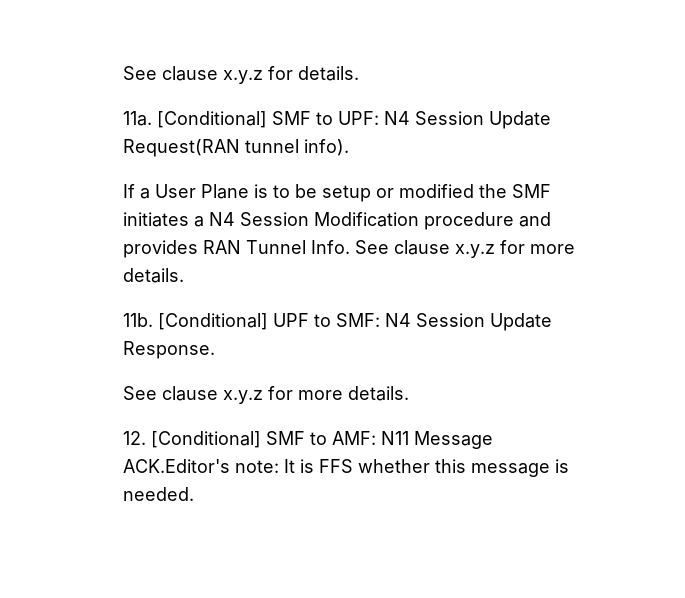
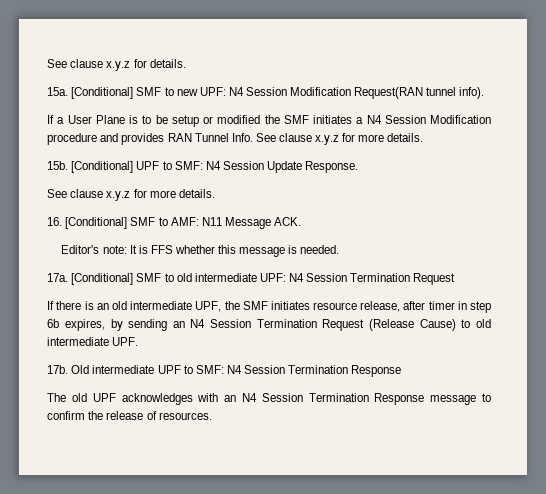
[123,111,552,129] 11a. [Conditional] SMF to UPF: N4 Session Update -> [47,87,352,99] 15a. [Conditional] SMF to new UPF: N4 Session Modification
[123,313,154,327] 11b. -> [47,161,69,170] 15b.
[123,431,147,445] 12. -> [47,217,63,226] 16.
[123,459,231,473] ACK.Editor's -> [273,217,301,226] [61,245,100,254] ACK. // Editor's
(195, 494) none -> [47,273,456,285] [47,301,491,313] [47,319,492,331] [47,337,139,346] [47,365,402,377] [47,393,492,405] [47,411,212,420] // 17a. [Conditional] SMF to old intermediate UPF: N4 Session Termination Request // If there is an old intermediate UPF, the SMF initiates resource release, after timer in step 6b expires, by sending an N4 Session Termination Request (Release Cause) to old intermediate UPF. // 17b. Old intermediate UPF to SMF: N4 Session Termination Response // The old UPF acknowledges with an N4 Session Termination Response message to confirm the release of resources.

